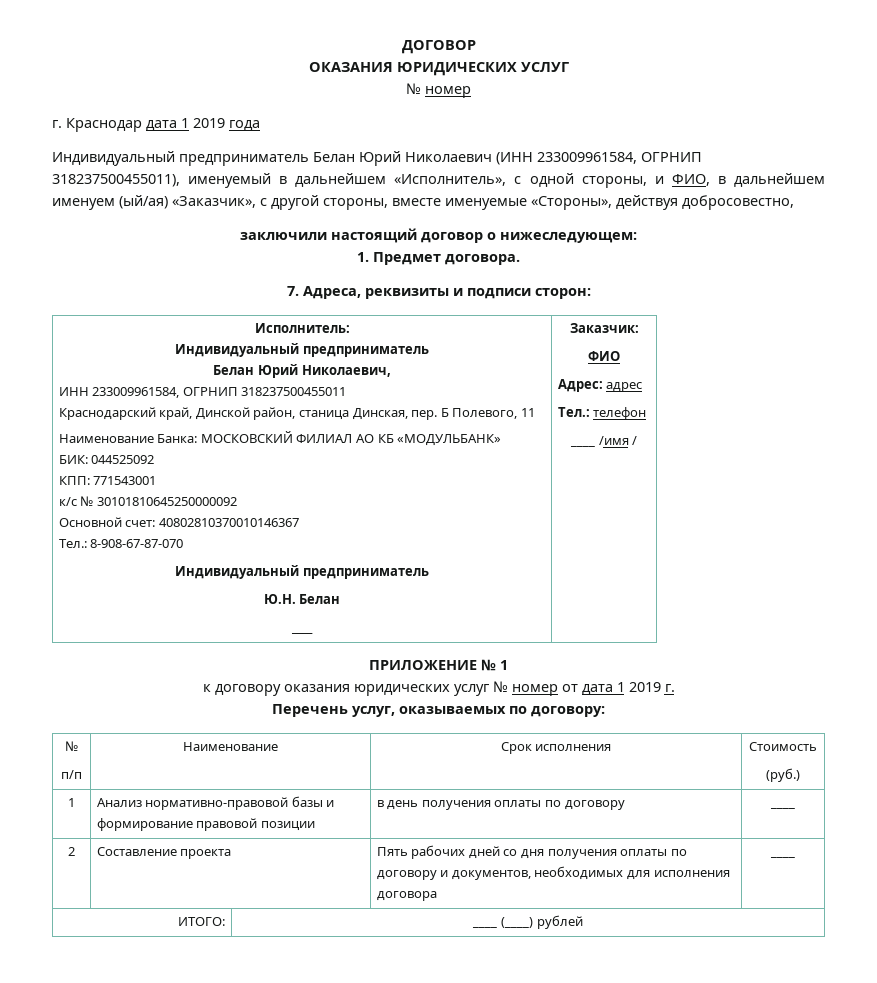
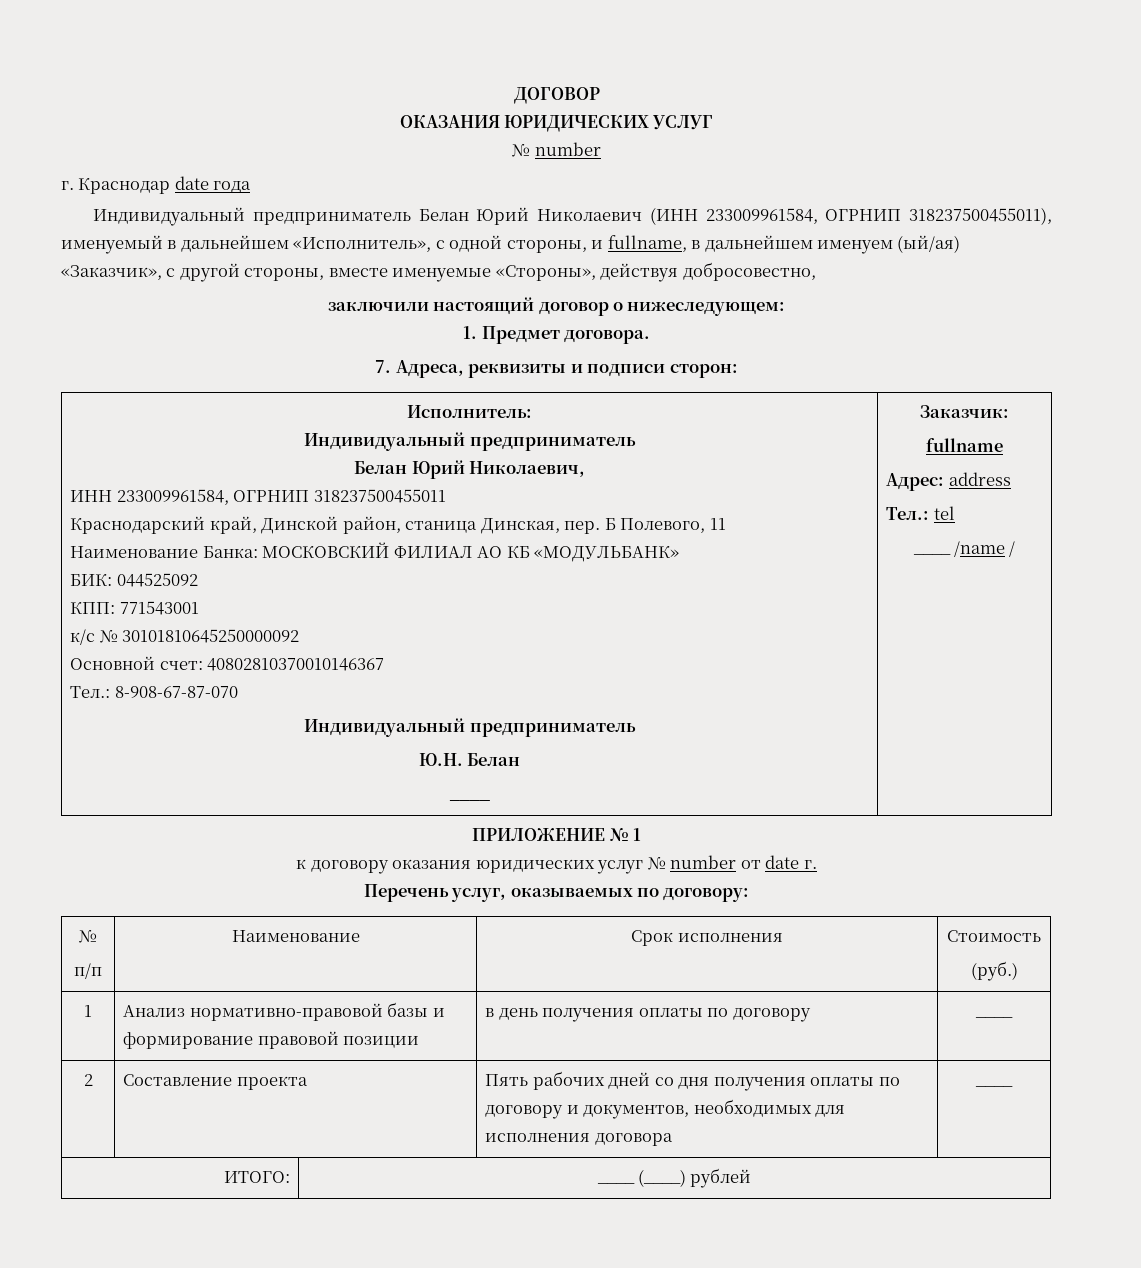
[425,86,471,98] номер -> [534,142,601,156] number
[146,118,225,131] дата 1 2019 -> [174,176,209,190] date
[671,174,710,186] ФИО, -> [607,235,687,252] fullname,
[588,351,620,361] ФИО -> [926,438,1003,452] fullname
[606,382,643,392] [557,407,647,420] [569,445,595,447] [598,436,629,445] адрес // Тел.: телефон // ____ /имя -> [948,472,1011,486] [886,506,955,520] [912,541,1005,557] address // Тел.: tel // ____ /name
[511,682,661,696] номер от дата 1 2019 -> [670,855,800,869] number от date

